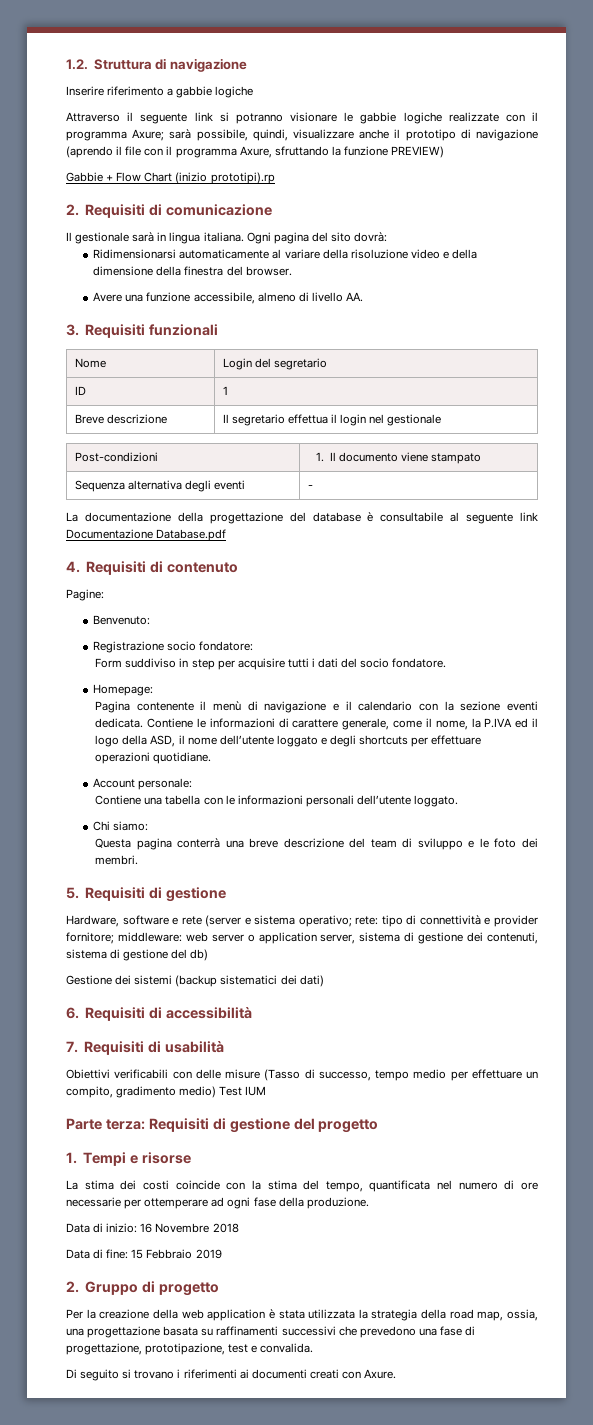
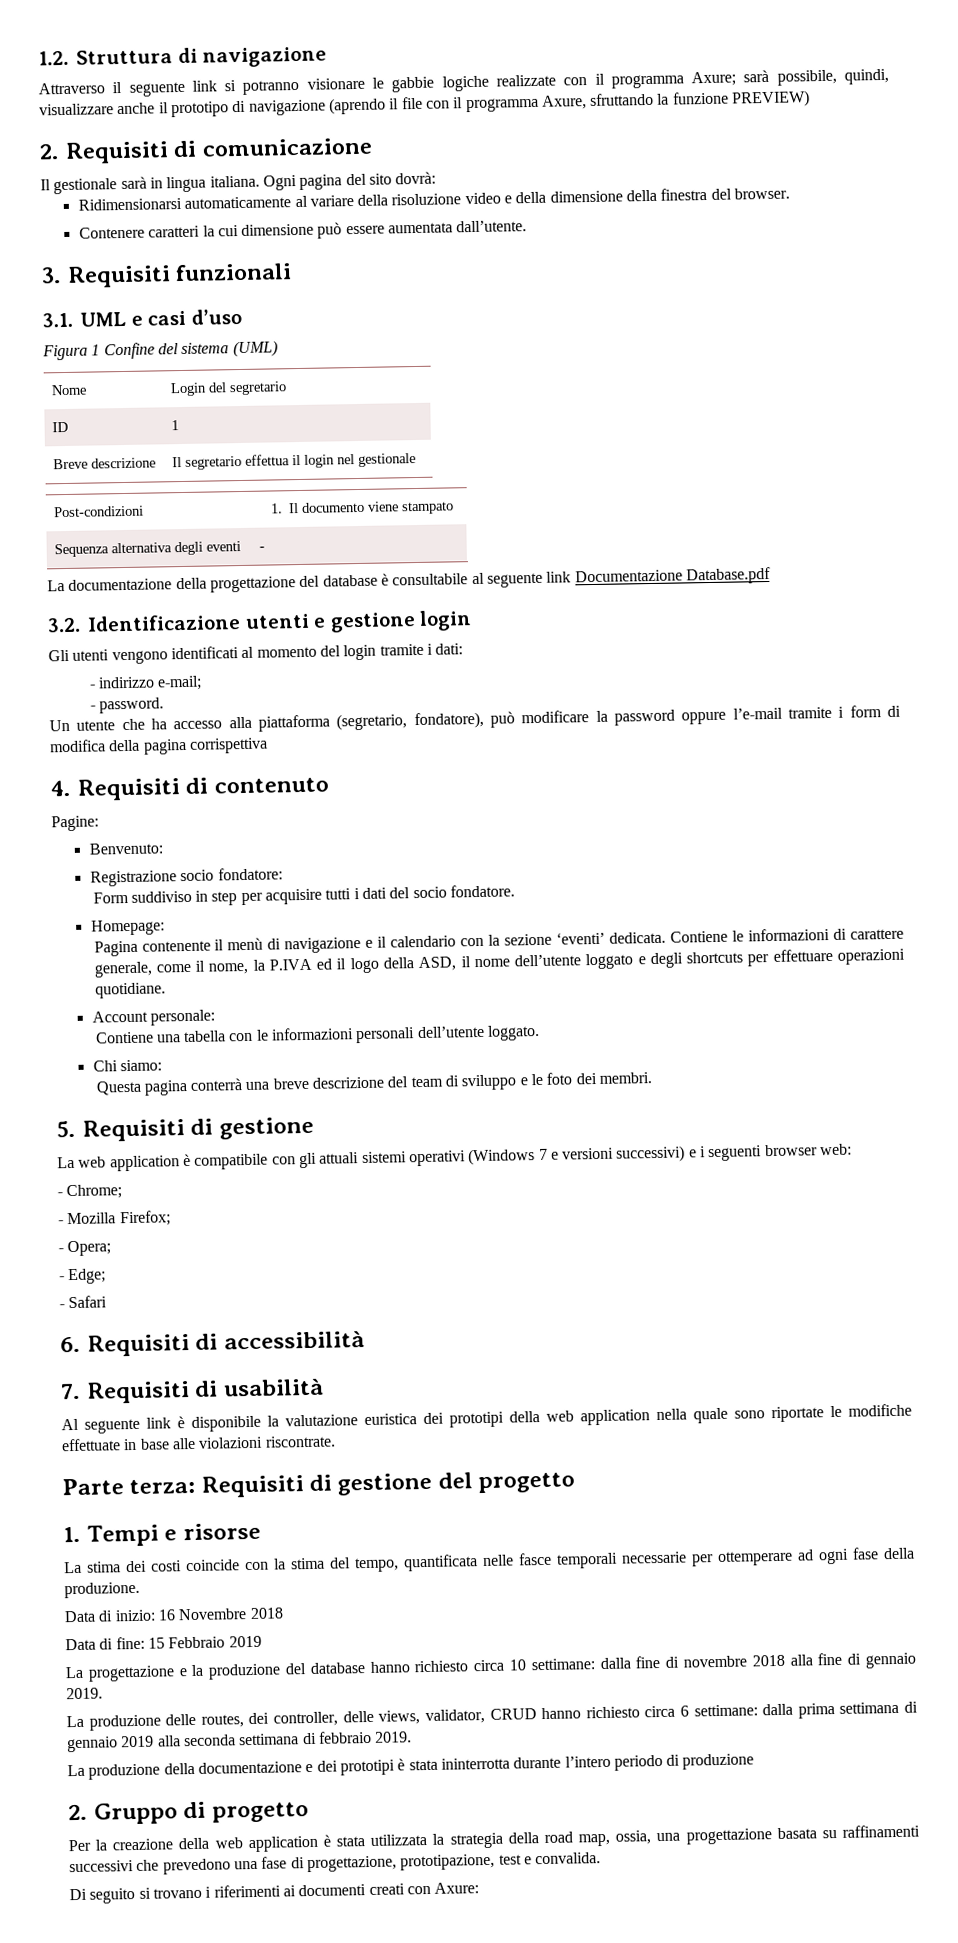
[66,86,254,98] // Inserire riferimento a gabbie logiche -> (328, 57) none
[66,172,275,184] // Gabbie + Flow Chart (inizio prototipi).rp -> (811, 99) none
[93,292,363,304] [66,324,218,338] Avere una funzione accessibile, almeno di livello AA. // 3. Requisiti funzionali -> [78,220,528,239] [41,263,293,288] [42,308,242,328] [42,340,278,361] Contenere caratteri la cui dimensione può essere aumentata dall’utente. // 3. Requisiti funzionali // 3.1. UML e casi d’uso // Figura 1 Confine del sistema (UML)
(227, 535) none -> [47,610,473,633] [48,643,464,665] [89,675,203,691] [89,697,164,714] [49,705,902,732] [49,737,268,755] // 3.2. Identificazione utenti e gestione login // Gli utenti vengono identificati al momento del login tramite i dati: // - indirizzo e-mail; // - password. // Un utente che ha accesso alla piattaforma (segretario, fondatore), può modificare la password oppure l’e-mail tramite i form di modifica della pagina corrispettiva
[507,701,539,711] eventi -> [556,931,606,945] ‘eventi’
[66,915,539,927] [66,932,539,944] [66,949,209,961] [66,975,324,987] Hardware, software e rete (server e sistema operativo; rete: tipo di connettività e provider fornitore; middleware: web server o application server, sistema di gestione dei contenuti, sistema di gestione del db) // Gestione dei sistemi (backup sistematici dei dati) -> [57,1143,853,1172] [57,1184,123,1200] [58,1210,171,1227] [58,1240,112,1257] [59,1268,107,1285] [59,1295,108,1309] La web application è compatibile con gli attuali sistemi operativi (Windows 7 e versioni successivi) e i seguenti browser web: // - Chrome; // - Mozilla Firefox; // - Opera; // - Edge; // - Safari
[66,1069,538,1081] [66,1086,267,1098] Obiettivi verificabili con delle misure (Tasso di successo, tempo medio per effettuare un compito, gradimento medio) Test IUM -> [61,1403,912,1434] [61,1435,336,1452] Al seguente link è disponibile la valutazione euristica dei prototipi della web application nella quale sono riportate le modifiche effettuate in base alle violazioni riscontrate.
[437,1180,539,1190] nel numero di ore -> [482,1552,618,1569] nelle fasce temporali
(222, 1254) none -> [65,1652,916,1682] [66,1687,103,1700] [66,1701,918,1731] [67,1730,413,1753] [67,1753,755,1780] // La progettazione e la produzione del database hanno richiesto circa 10 settimane: dalla fine di novembre 2018 alla fine di gennaio 2019. // La produzione delle routes, dei controller, delle views, validator, CRUD hanno richiesto circa 6 settimane: dalla prima settimana di gennaio 2019 alla seconda settimana di febbraio 2019. // La produzione della documentazione e dei prototipi è stata ininterrotta durante l’intero periodo di produzione
[364,1369,397,1379] Axure. -> [434,1882,480,1894] Axure:

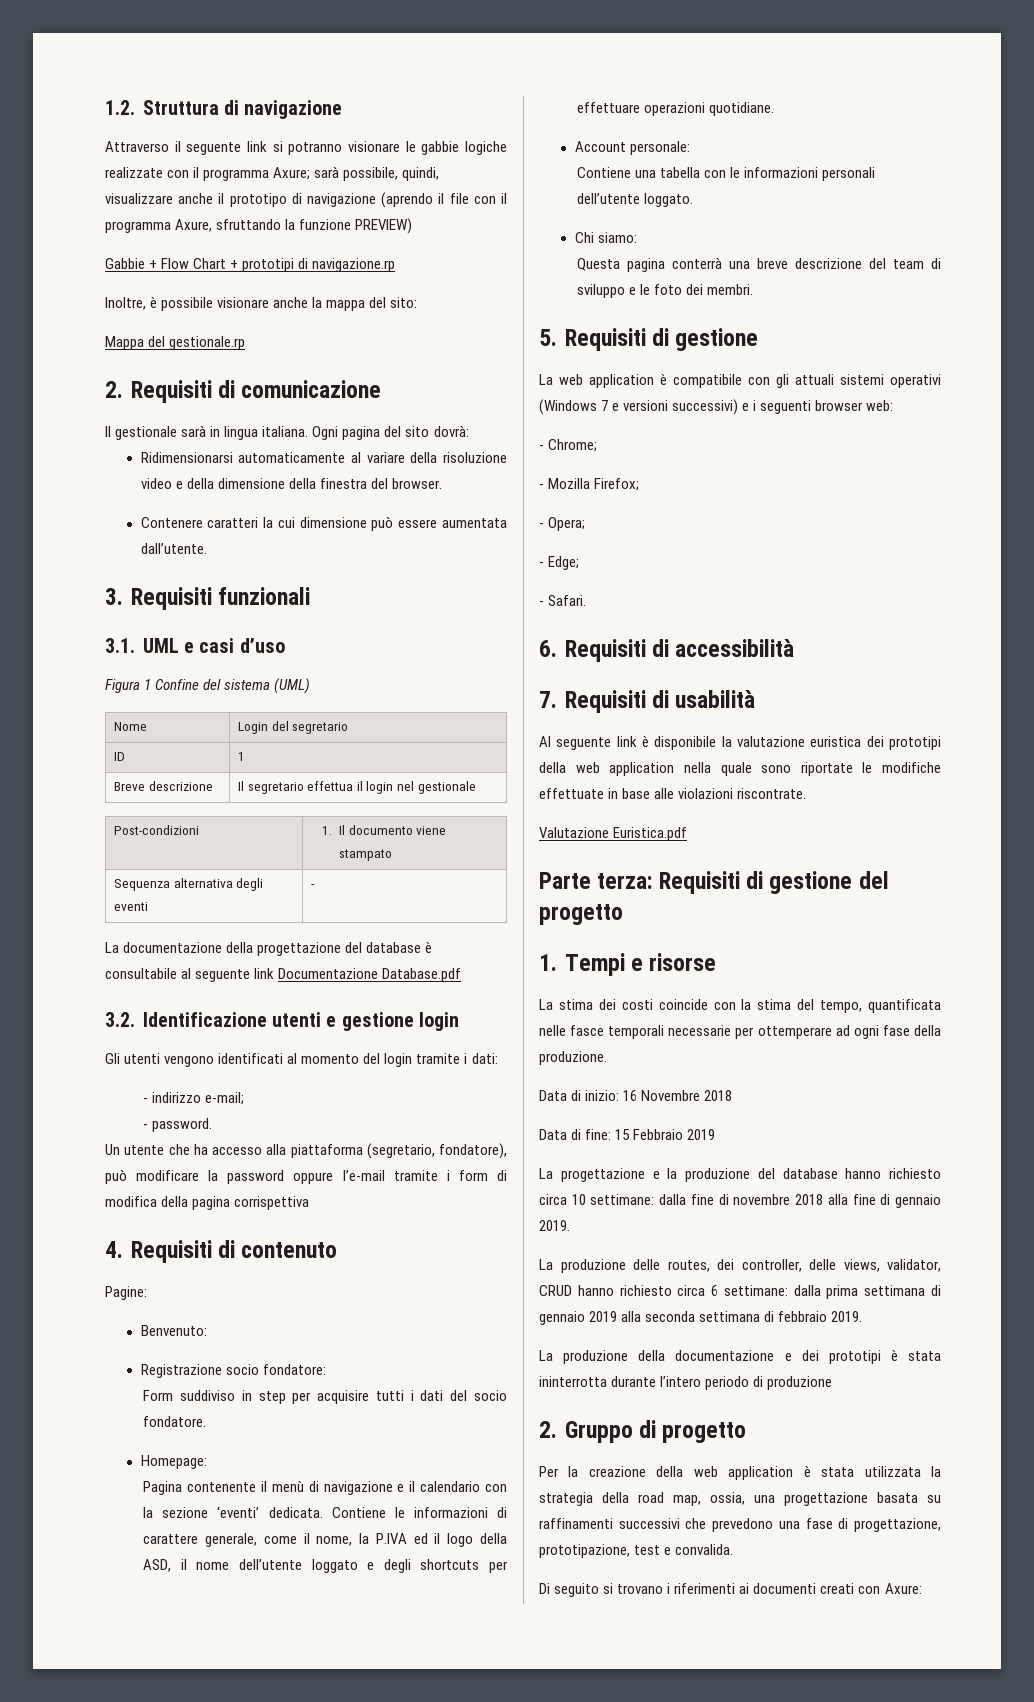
(811, 99) none -> [105,258,396,272] [105,296,418,311] [105,336,246,350] // Gabbie + Flow Chart + prototipi di navigazione.rp // Inoltre, è possibile visionare anche la mappa del sito: // Mappa del gestionale.rp
[68,1295,108,1309] Safari -> [548,595,587,606] Safari.
(336, 1441) none -> [539,827,688,841] // Valutazione Euristica.pdf

